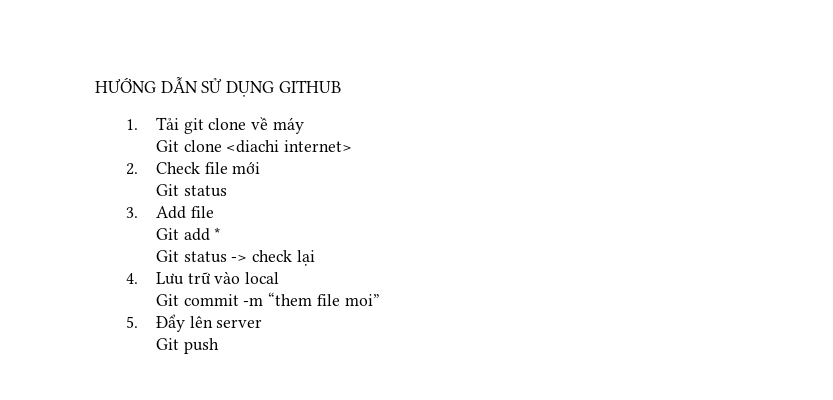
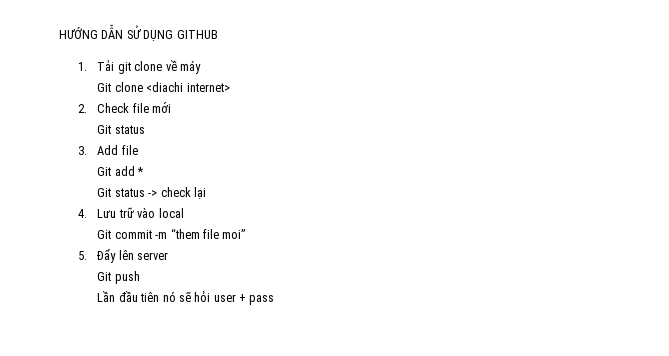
(219, 346) none -> [97,291,275,305] // Lần đầu tiên nó sẽ hỏi user + pass

